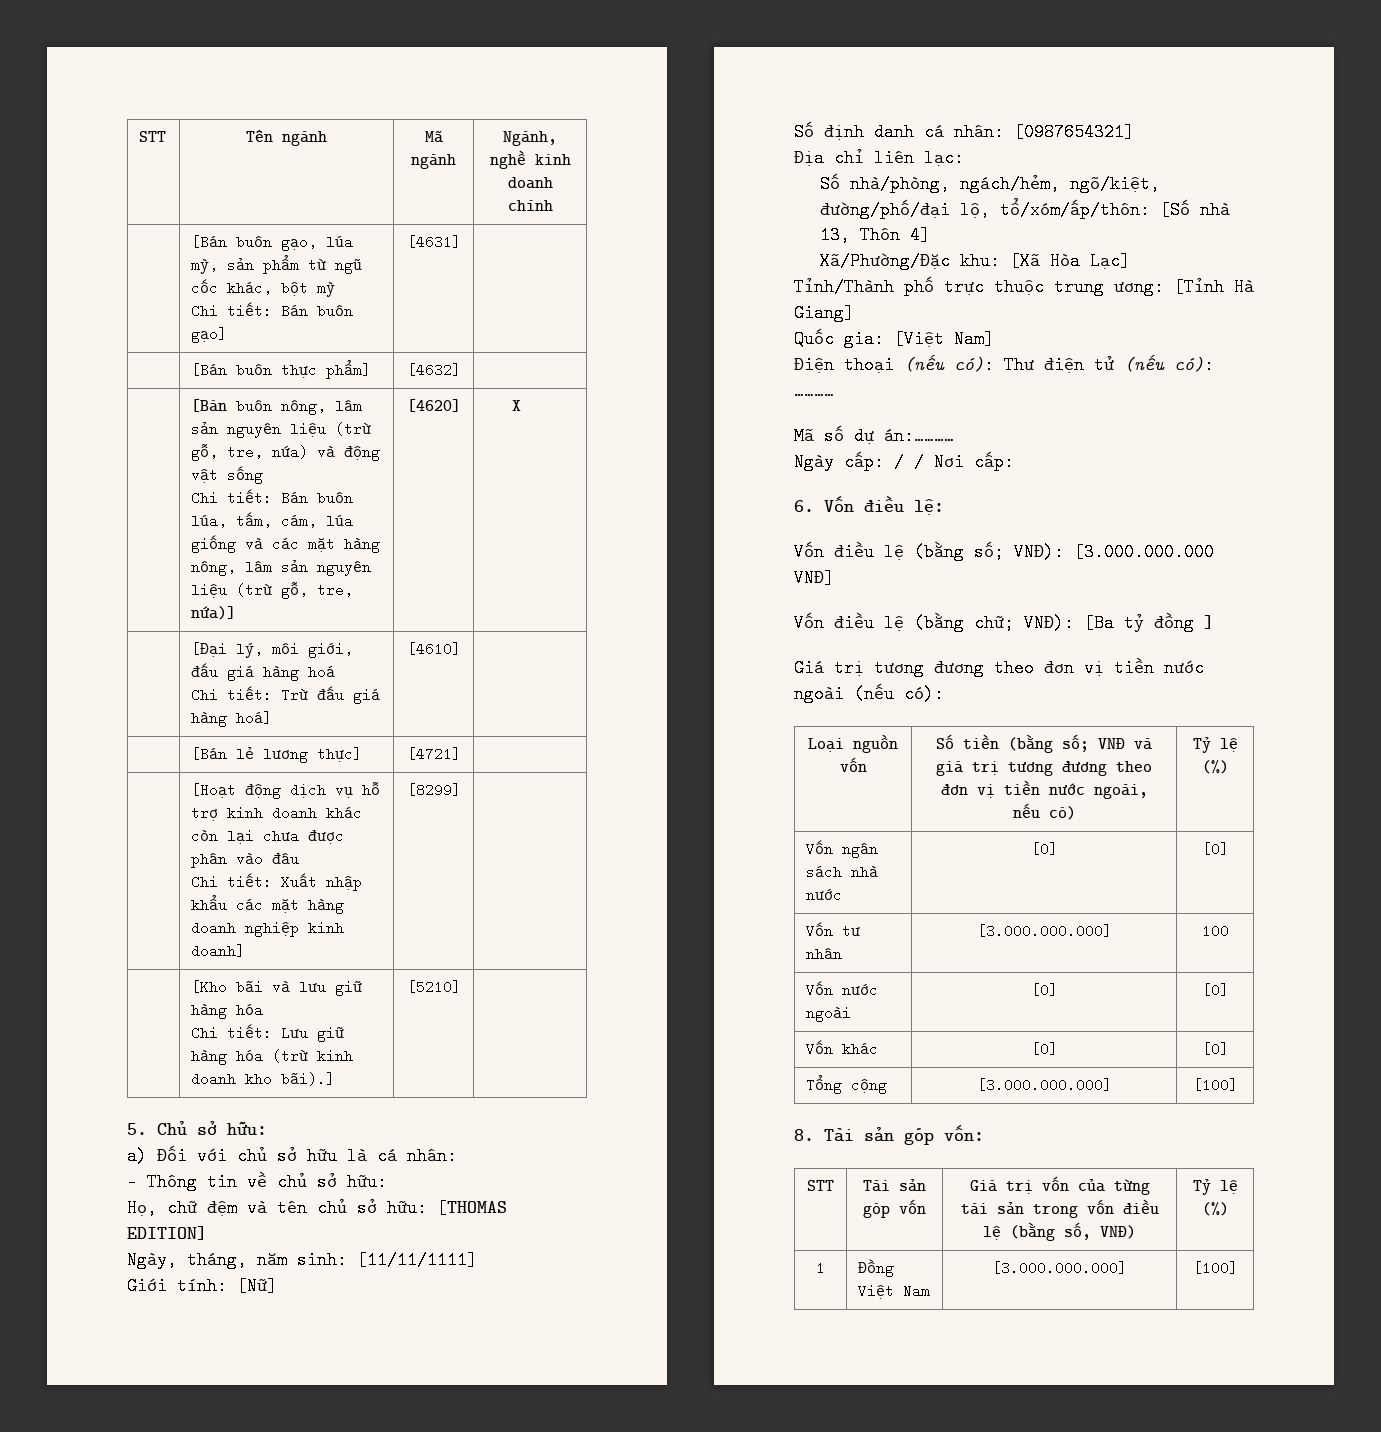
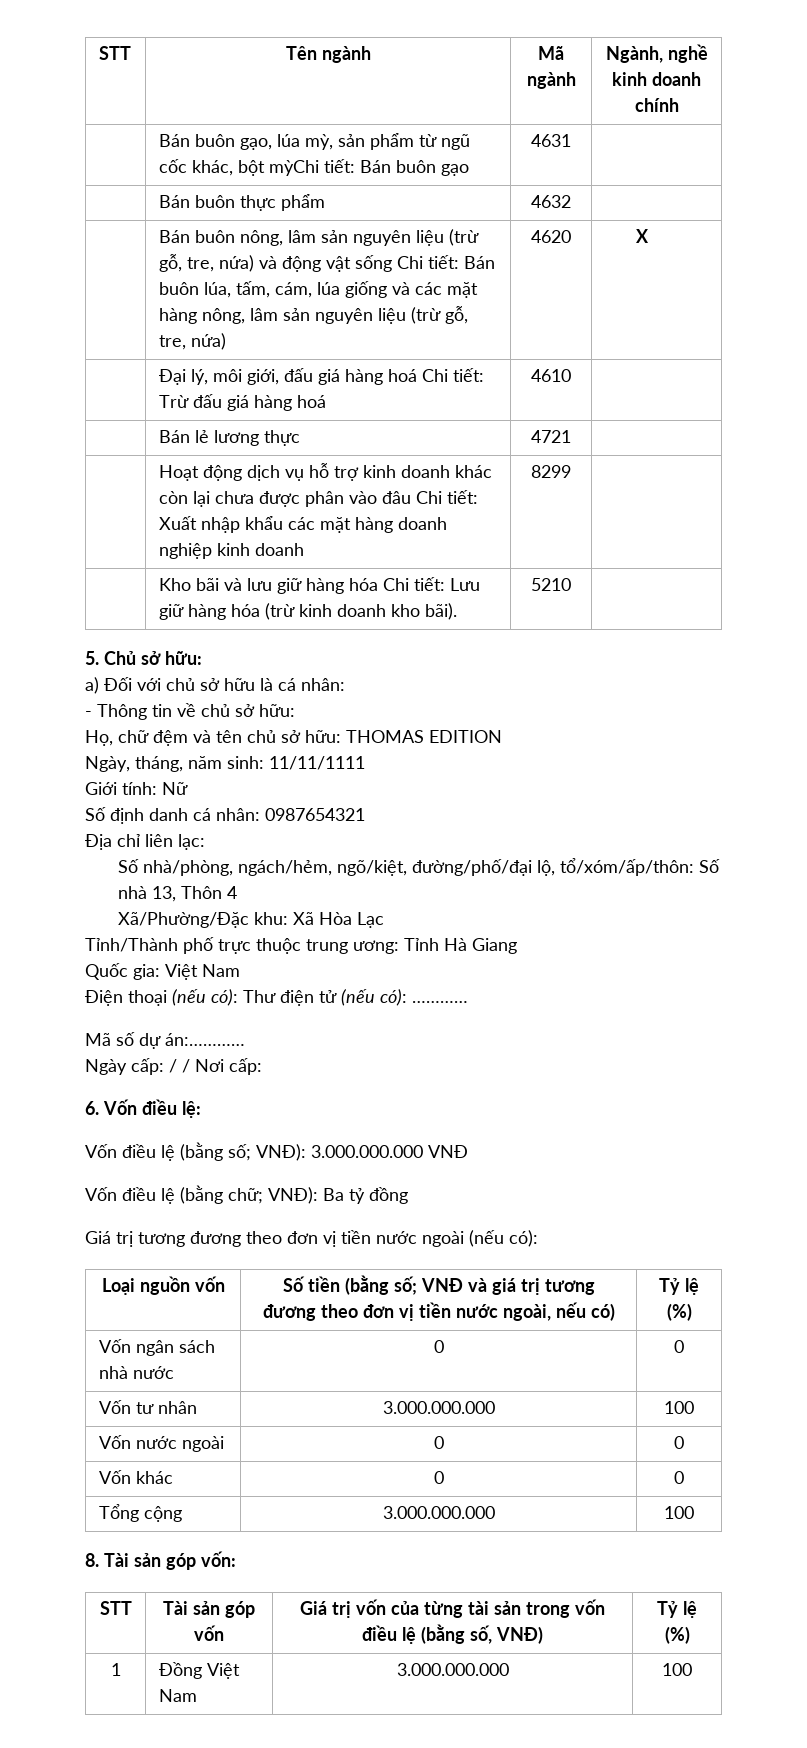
[191,235,228,249] [Bán -> [158,134,190,147] Bán
[317,282,336,297] [191,302,354,318] [191,327,228,343] [406,235,461,249] [191,360,372,379] [406,363,461,377] [191,399,228,412] mỳ // Chi tiết: Bán buôn gạo] | [4631] | // | [Bán buôn thực phẩm] | [4632] | // | [Bán -> [268,159,469,176] [531,134,571,147] [158,194,325,211] [531,195,571,208] [158,230,190,243] mỳChi tiết: Bán buôn gạo | 4631 | // | Bán buôn thực phẩm | 4632 | // | Bán
(264, 475) // -> (392, 263) none
[191,606,237,620] [406,399,461,412] nứa)] | [4620] -> [190,333,226,350] [531,230,571,243] nứa) | 4620
[191,642,228,657] [Đại -> [158,369,186,385] Đại
(336, 671) // -> (417, 375) none
[236,711,273,725] [406,642,461,656] [191,747,363,763] [406,747,461,761] [191,783,237,798] hoá] | [4610] | // | [Bán lẻ lương thực] | [4721] | // | [Hoạt -> [296,395,326,408] [531,369,571,382] [158,430,300,446] [531,430,571,443] [158,465,199,481] hoá | 4610 | // | Bán lẻ lương thực | 4721 | // | Hoạt
(300, 858) // -> (411, 497) none
[191,944,246,958] [406,783,461,797] [191,980,228,994] doanh] | [8299] | // | [Kho -> [254,543,304,556] [531,465,571,478] [158,578,191,591] doanh | 8299 | // | Kho
(264, 1010) // -> (378, 584) none
[281,1072,336,1086] [406,980,461,994] bãi).] | [5210] -> [424,603,457,620] [531,578,571,591] bãi). | 5210
[437,1199,507,1217] [127,1226,207,1240] [THOMAS EDITION] -> [346,730,502,743] THOMAS EDITION
[357,1251,477,1269] [11/11/1111] -> [269,756,365,770] 11/11/1111
[237,1277,277,1295] [Nữ] -> [162,782,188,795] Nữ
[1014,123,1134,141] [0987654321] -> [265,808,365,821] 0987654321
[1160,199,1191,219] [Số -> [698,859,720,873] Số
[910,226,931,244] 4] -> [226,886,237,899] 4
[1010,252,1131,270] [Xã Hòa Lạc] -> [292,912,384,928] Xã Hòa Lạc
[1174,278,1254,296] [794,304,854,322] [Tỉnh Hà Giang] -> [404,938,517,954] Tỉnh Hà Giang
[894,330,994,348] [Việt Nam] -> [165,964,240,980] Việt Nam
[1074,543,1214,561] [794,569,834,587] [3.000.000.000 VNĐ] -> [311,1145,468,1158] 3.000.000.000 VNĐ
[1084,614,1114,632] [Ba -> [323,1188,344,1201] Ba
[1204,615,1214,629] ] -> (408, 1195) none
[1030,842,1058,856] [1201,842,1229,856] [0] | [0] -> [433,1340,444,1353] [674,1340,684,1353] 0 | 0
[976,924,1112,938] [3.000.000.000] -> [382,1401,495,1414] 3.000.000.000
[1030,983,1058,997] [1201,983,1229,997] [0] | [0] -> [433,1436,444,1449] [674,1436,684,1449] 0 | 0
[1030,1042,1058,1056] [1201,1042,1229,1056] [0] | [0] -> [433,1471,444,1484] [674,1471,684,1484] 0 | 0
[976,1078,1112,1092] [1192,1078,1238,1092] [3.000.000.000] | [100] -> [382,1506,495,1519] [664,1506,694,1519] 3.000.000.000 | 100
[992,1261,1127,1275] [1192,1261,1238,1275] [3.000.000.000] | [100] -> [396,1663,509,1676] [662,1663,692,1676] 3.000.000.000 | 100

